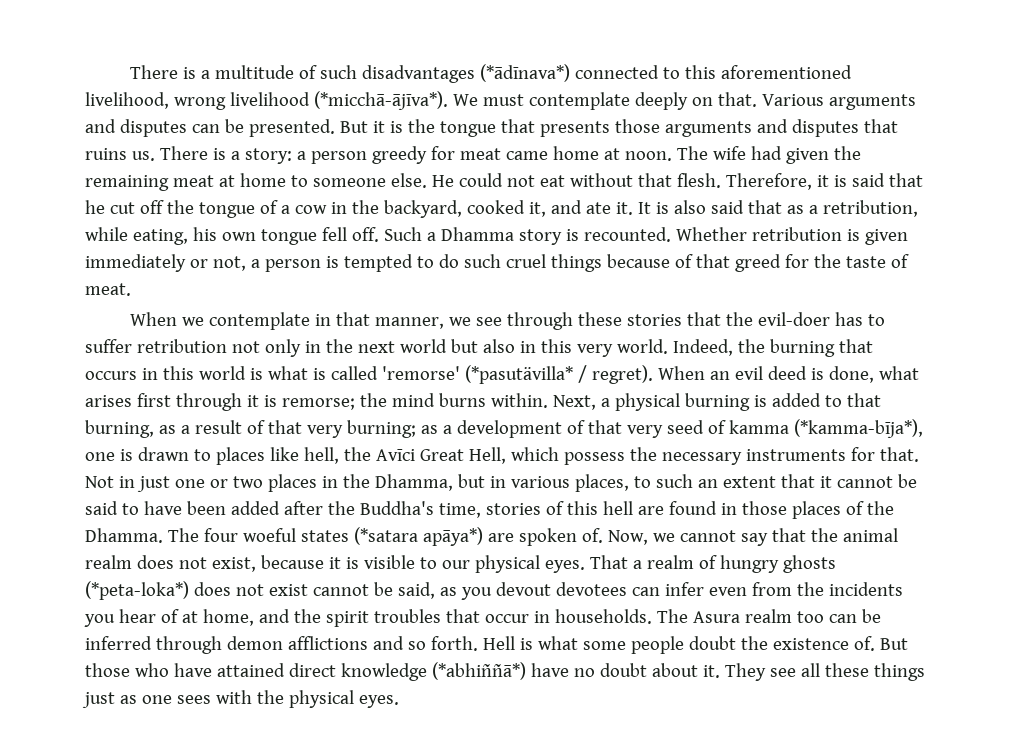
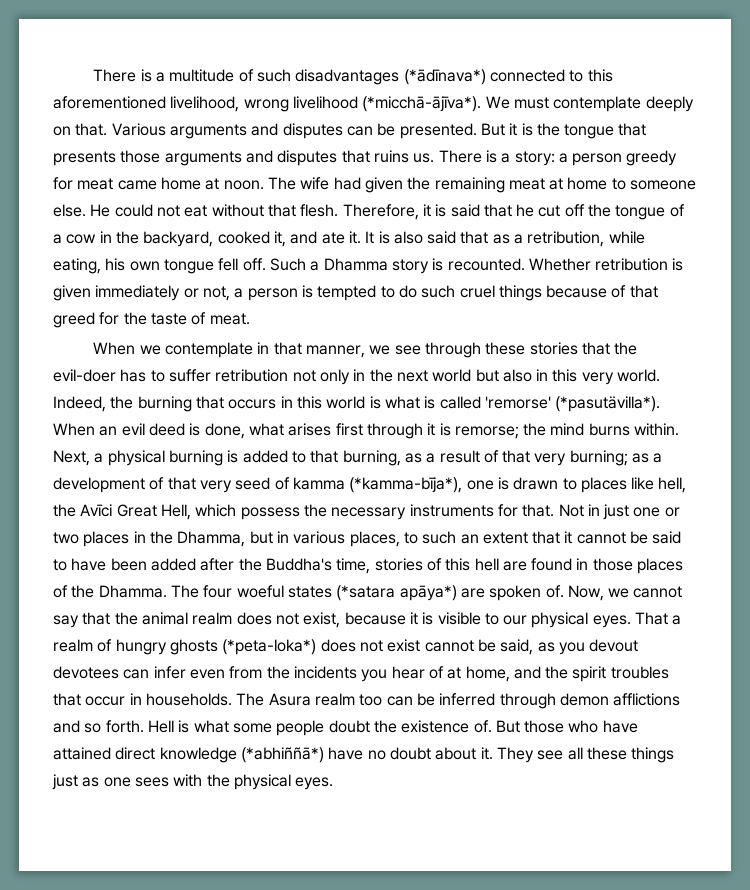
[464,365,653,384] (*pasutävilla* / regret). -> [555,396,661,412] (*pasutävilla*).

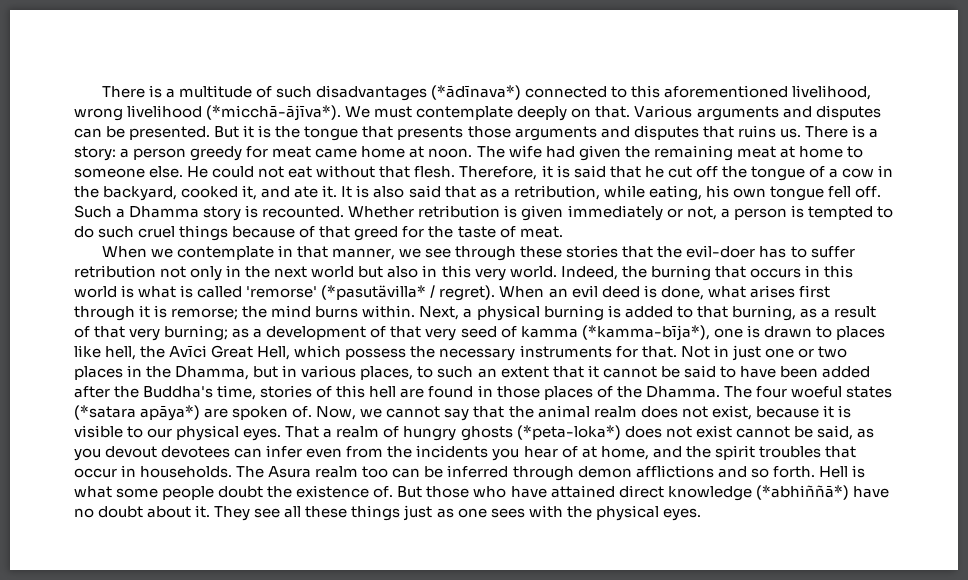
[555,396,661,412] (*pasutävilla*). -> [321,285,496,301] (*pasutävilla* / regret).

